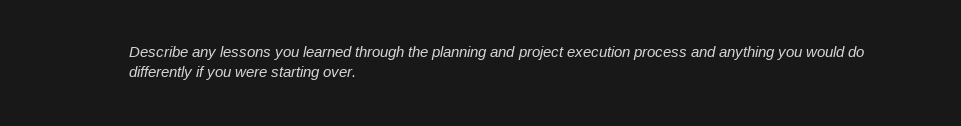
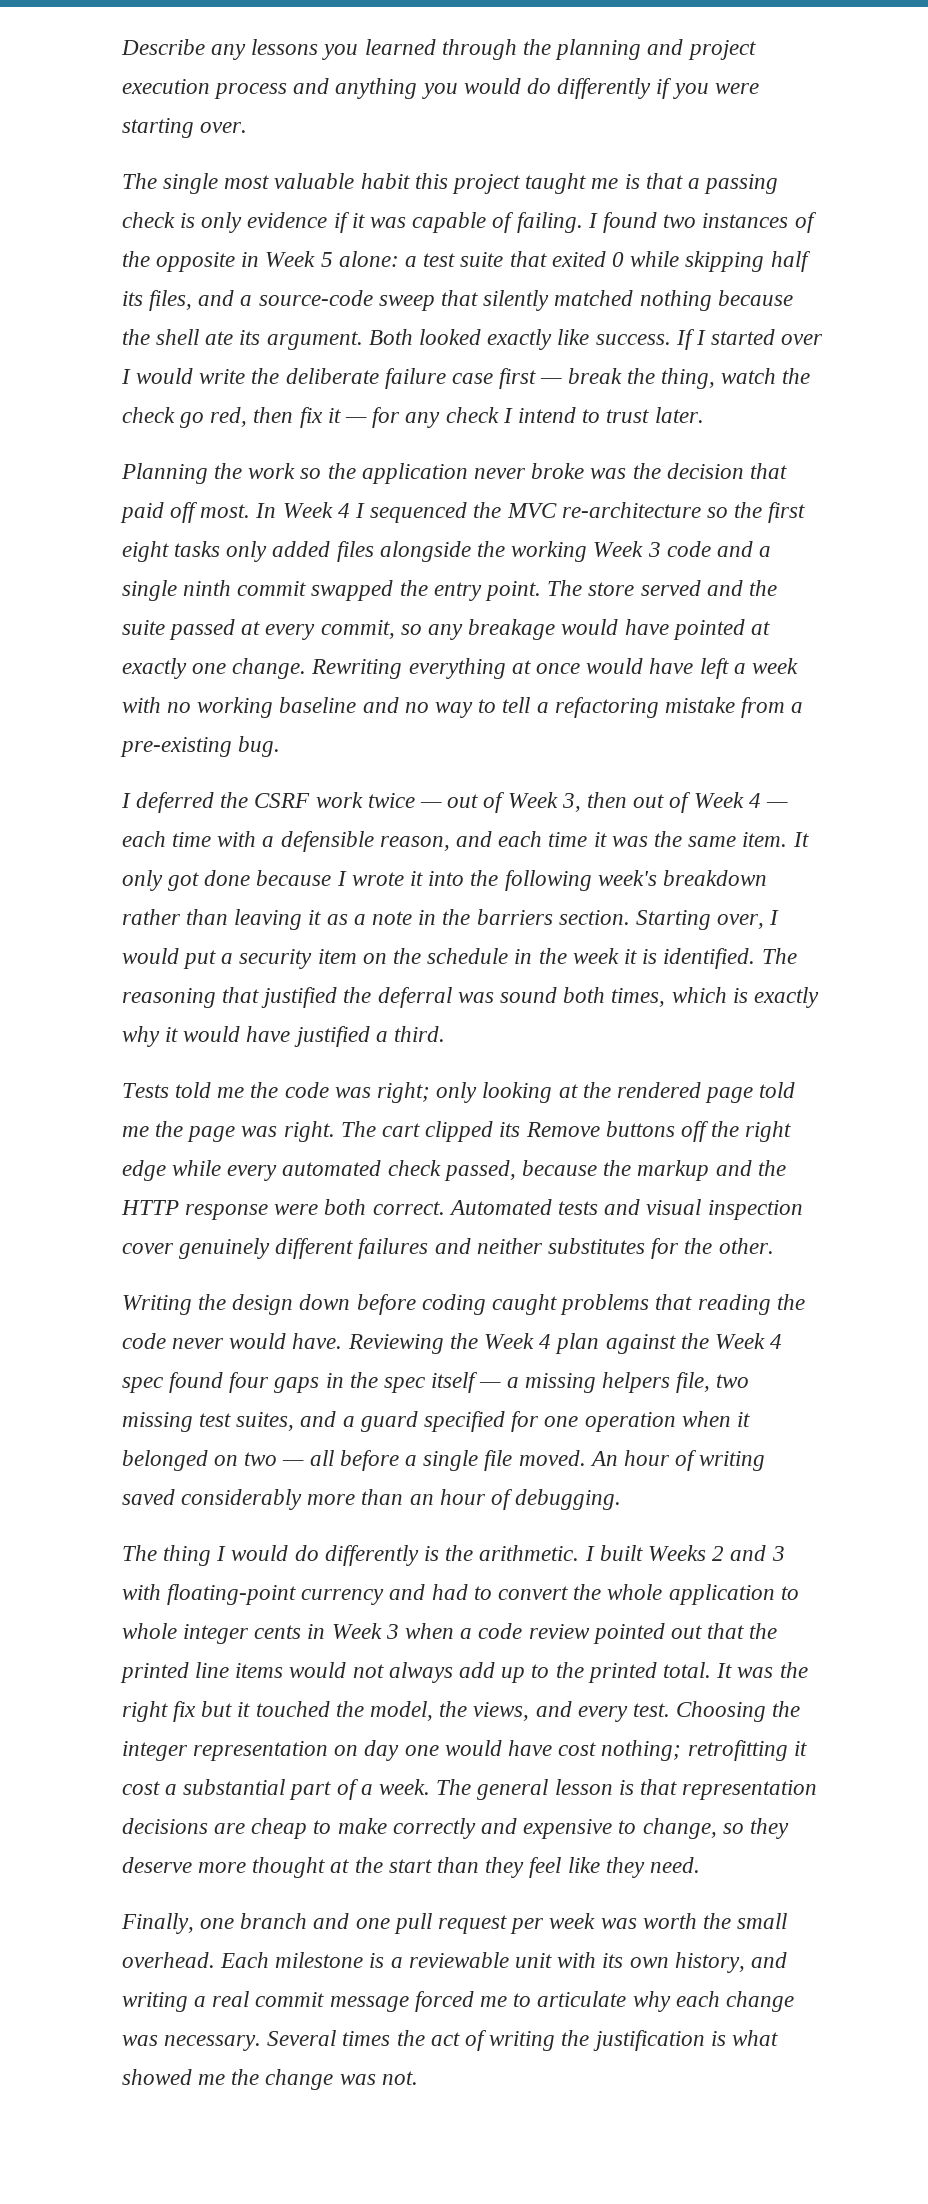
(357, 72) none -> [121,173,779,194] [121,212,817,233] [121,251,811,272] [121,290,793,311] [121,329,824,350] [120,368,811,389] [121,407,704,428] [120,463,787,484] [119,502,806,523] [121,541,772,562] [121,580,777,601] [121,619,770,640] [121,658,798,679] [121,697,804,718] [119,736,280,757] [120,792,789,813] [121,831,809,852] [121,870,767,891] [121,909,780,930] [121,948,797,969] [121,987,819,1008] [121,1026,445,1047] [121,1082,796,1103] [121,1121,792,1142] [121,1160,786,1181] [120,1199,803,1220] [121,1238,774,1259] [121,1294,805,1315] [121,1333,783,1354] [121,1372,750,1393] [121,1411,750,1432] [121,1450,766,1471] [121,1489,622,1510] [121,1545,785,1566] [121,1584,799,1605] [121,1623,778,1644] [119,1662,808,1683] [121,1701,801,1722] [121,1740,807,1761] [121,1779,818,1800] [121,1818,789,1839] [121,1857,700,1878] [120,1913,788,1934] [121,1952,787,1973] [121,1991,794,2012] [121,2030,778,2051] [121,2069,418,2090] // The single most valuable habit this project taught me is that a passing check is only evidence if it was capable of failing. I found two instances of the opposite in Week 5 alone: a test suite that exited 0 while skipping half its files, and a source-code sweep that silently matched nothing because the shell ate its argument. Both looked exactly like success. If I started over I would write the deliberate failure case first — break the thing, watch the check go red, then fix it — for any check I intend to trust later. // Planning the work so the application never broke was the decision that paid off most. In Week 4 I sequenced the MVC re-architecture so the first eight tasks only added files alongside the working Week 3 code and a single ninth commit swapped the entry point. The store served and the suite passed at every commit, so any breakage would have pointed at exactly one change. Rewriting everything at once would have left a week with no working baseline and no way to tell a refactoring mistake from a pre-existing bug. // I deferred the CSRF work twice — out of Week 3, then out of Week 4 — each time with a defensible reason, and each time it was the same item. It only got done because I wrote it into the following week's breakdown rather than leaving it as a note in the barriers section. Starting over, I would put a security item on the schedule in the week it is identified. The reasoning that justified the deferral was sound both times, which is exactly why it would have justified a third. // Tests told me the code was right; only looking at the rendered page told me the page was right. The cart clipped its Remove buttons off the right edge while every automated check passed, because the markup and the HTTP response were both correct. Automated tests and visual inspection cover genuinely different failures and neither substitutes for the other. // Writing the design down before coding caught problems that reading the code never would have. Reviewing the Week 4 plan against the Week 4 spec found four gaps in the spec itself — a missing helpers file, two missing test suites, and a guard specified for one operation when it belonged on two — all before a single file moved. An hour of writing saved considerably more than an hour of debugging. // The thing I would do differently is the arithmetic. I built Weeks 2 and 3 with floating-point currency and had to convert the whole application to whole integer cents in Week 3 when a code review pointed out that the printed line items would not always add up to the printed total. It was the right fix but it touched the model, the views, and every test. Choosing the integer representation on day one would have cost nothing; retrofitting it cost a substantial part of a week. The general lesson is that representation decisions are cheap to make correctly and expensive to change, so they deserve more thought at the start than they feel like they need. // Finally, one branch and one pull request per week was worth the small overhead. Each milestone is a reviewable unit with its own history, and writing a real commit message forced me to articulate why each change was necessary. Several times the act of writing the justification is what showed me the change was not.

